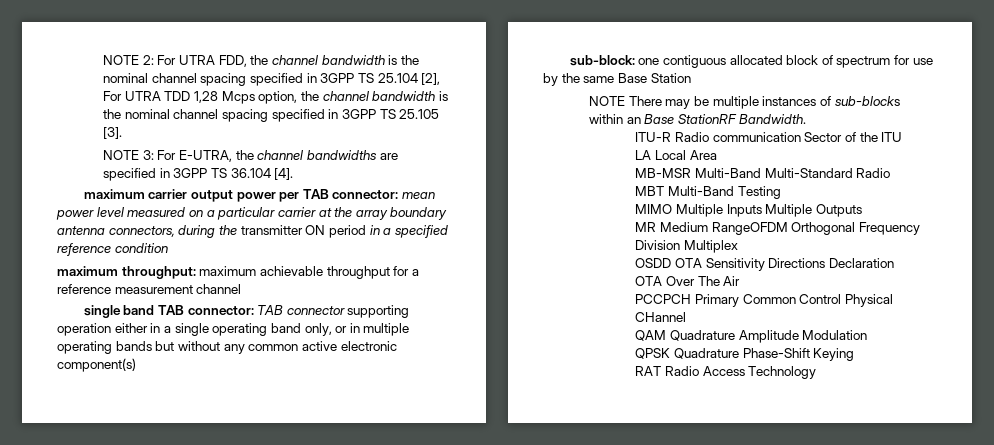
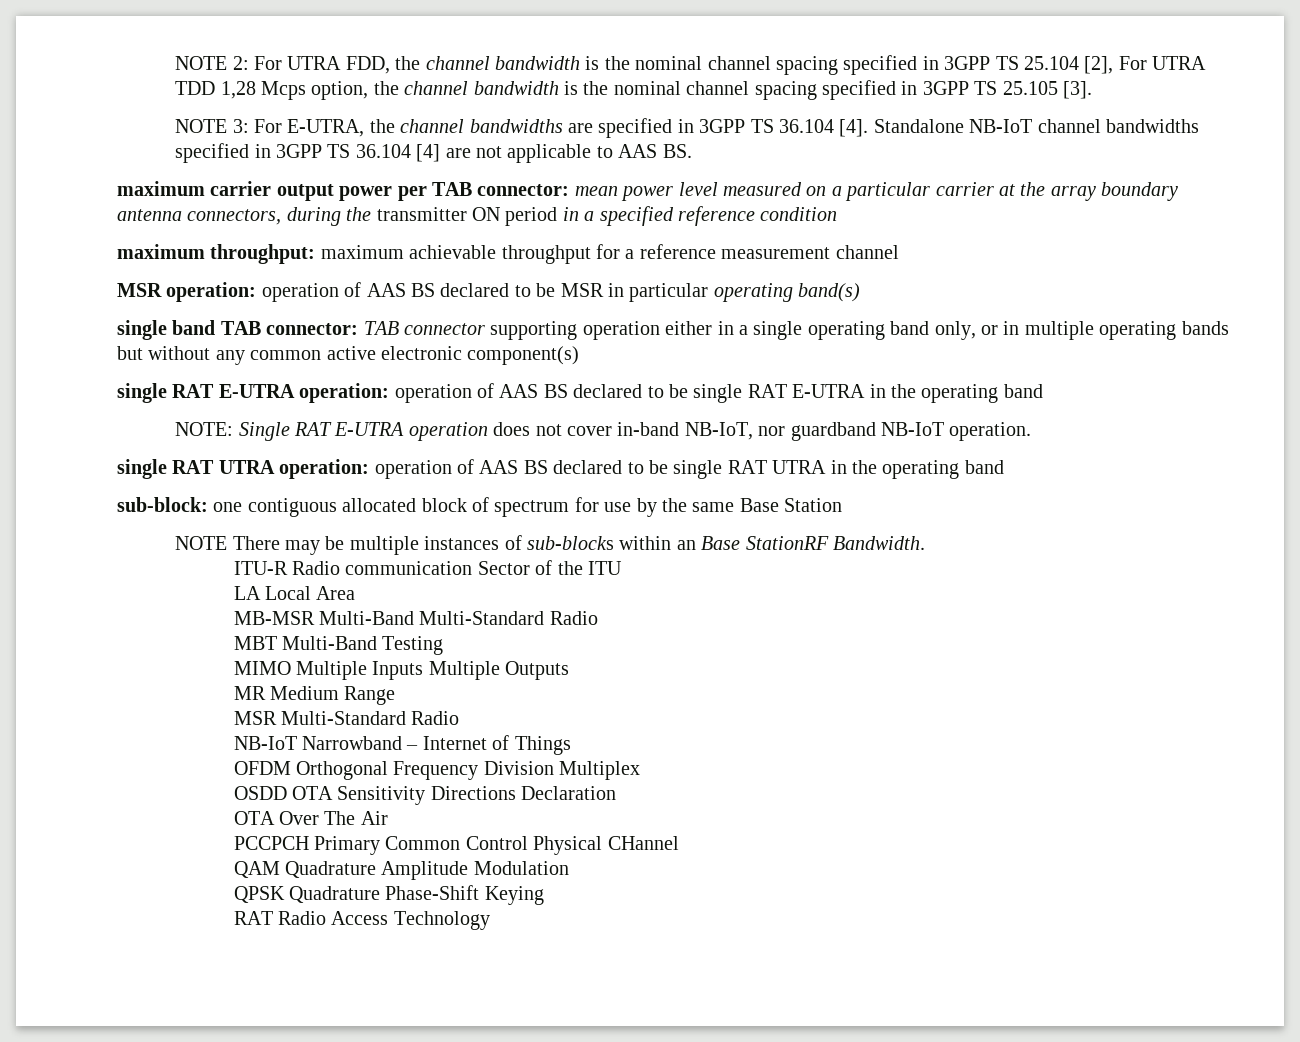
(294, 174) none -> [873,119,1200,133] [175,143,692,163] Standalone NB-IoT channel bandwidths specified in 3GPP TS 36.104 [4] are not applicable to AAS BS.
(242, 289) none -> [117,282,861,302] // MSR operation: operation of AAS BS declared to be MSR in particular operating band(s)
(136, 365) none -> [117,383,1043,403] [175,422,1032,441] [117,459,1004,479] // single RAT E-UTRA operation: operation of AAS BS declared to be single RAT E-UTRA in the operating band // NOTE: Single RAT E-UTRA operation does not cover in-band NB-IoT, nor guardband NB-IoT operation. // single RAT UTRA operation: operation of AAS BS declared to be single RAT UTRA in the operating band
[711,222,788,235] RangeOFDM -> [344,686,396,705] [233,711,460,725] [233,735,571,755] [233,761,291,775] Range // MSR Multi-Standard Radio // NB-IoT Narrowband – Internet of Things // OFDM

